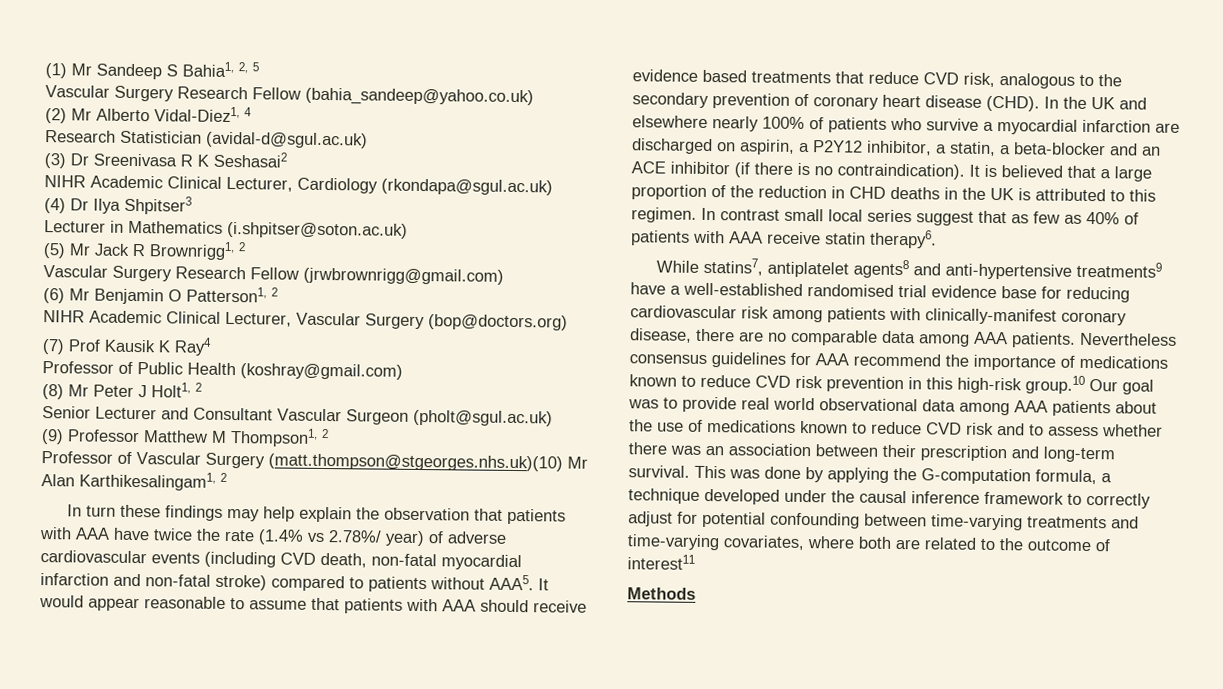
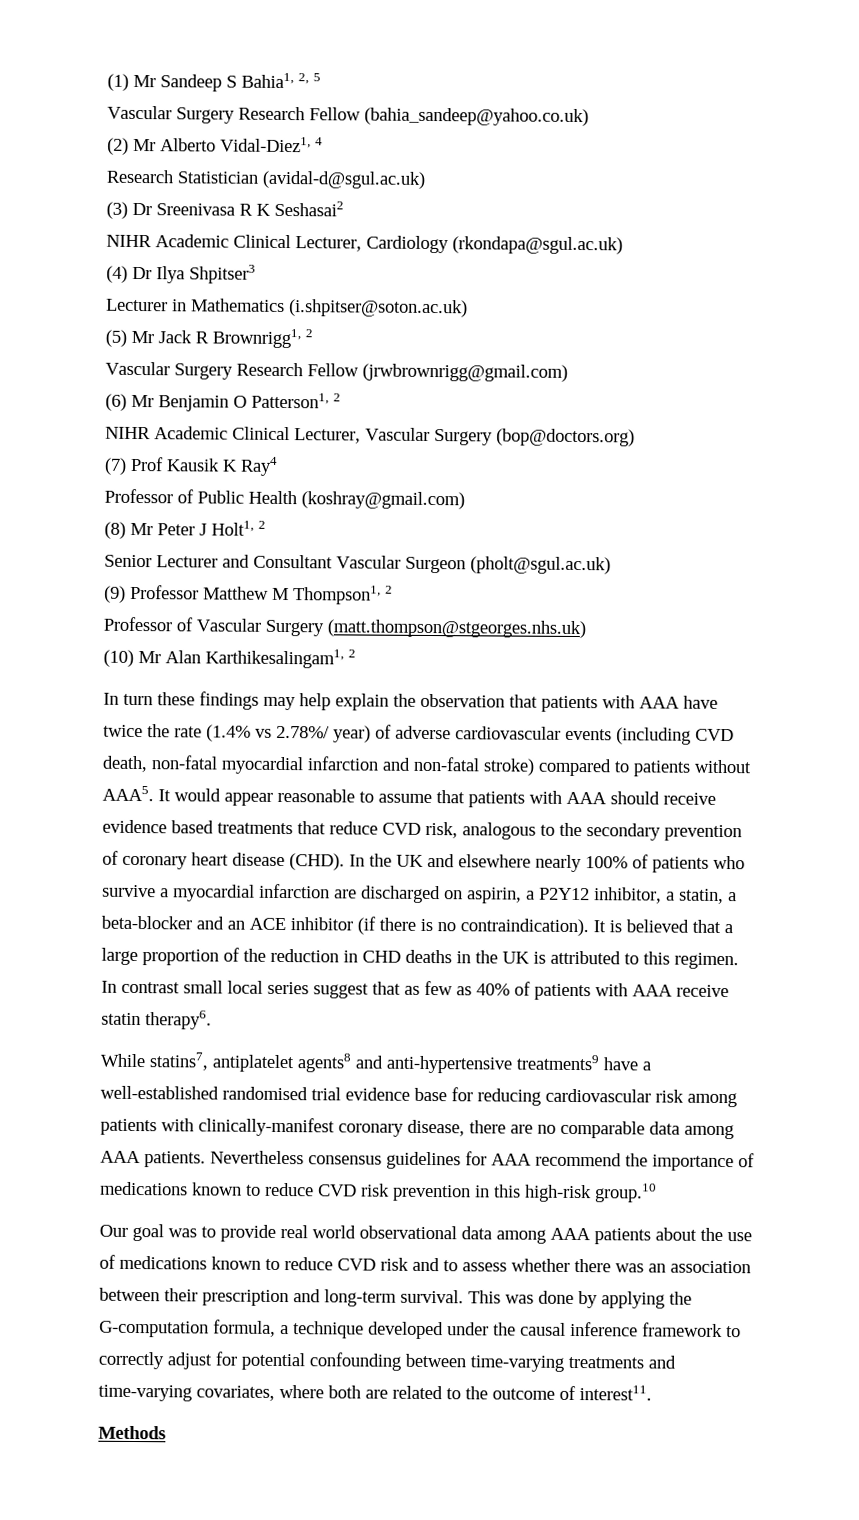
[268,453,563,472] (matt.thompson@stgeorges.nhs.uk)(10) -> [327,619,586,639] [103,649,134,667] (matt.thompson@stgeorges.nhs.uk) // (10)
(1085, 384) none -> (657, 1193) //
[627,554,695,570] interest11 -> [579,1385,652,1401] interest11.

